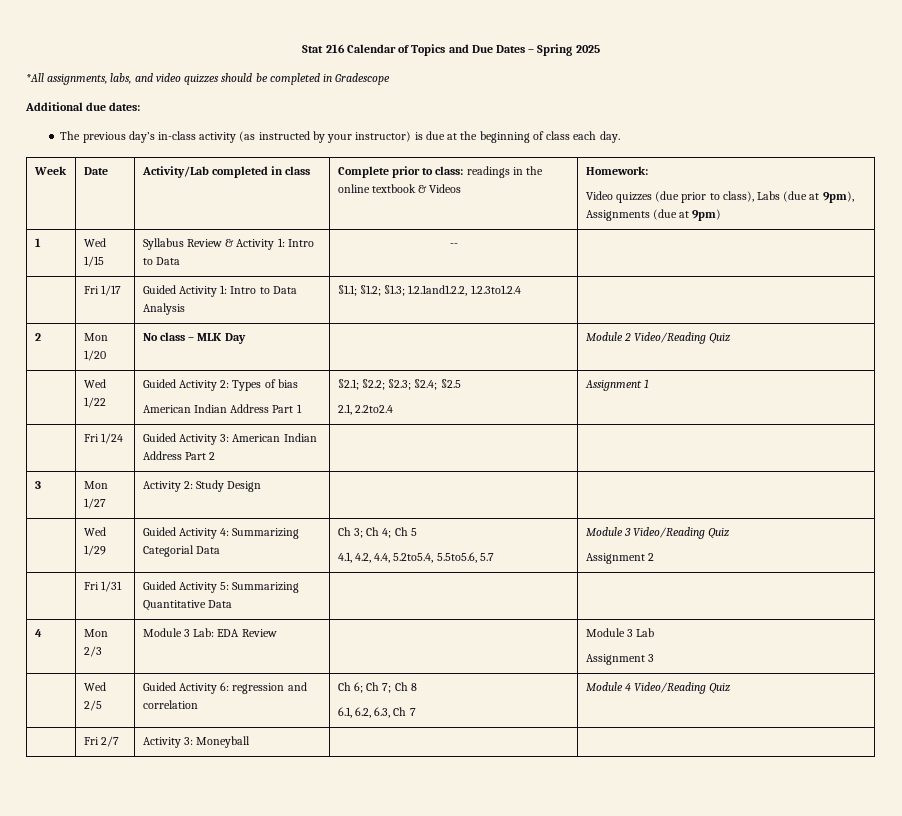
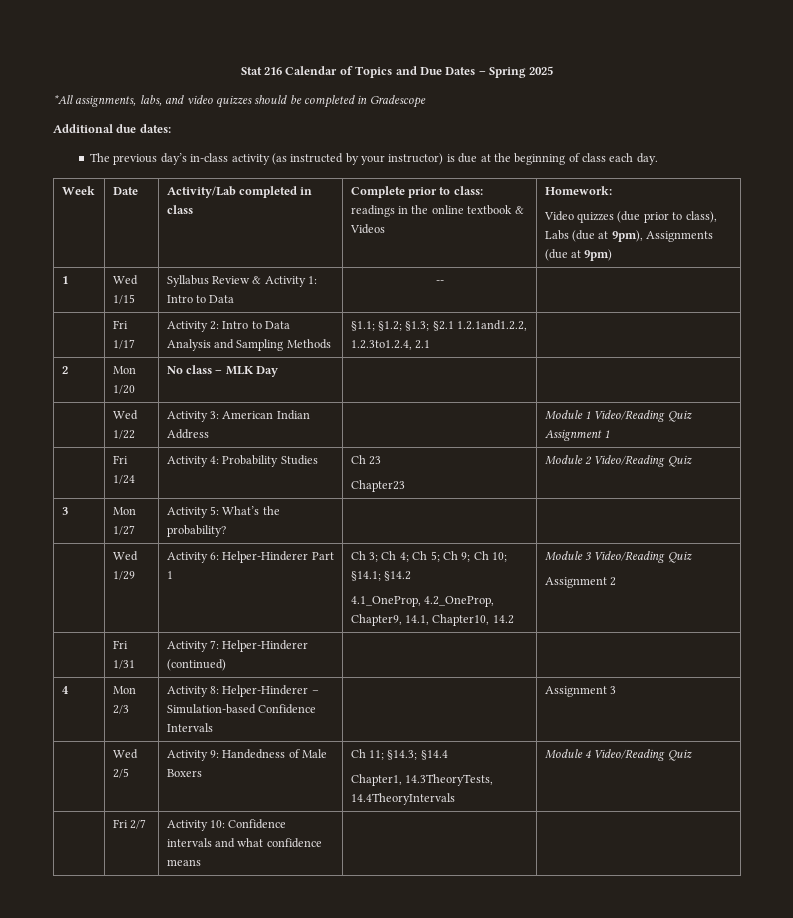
[142,285,228,297] Guided Activity 1: -> [166,321,220,332] Activity 2:
(185, 309) none -> [214,339,331,351] and Sampling Methods
[408,285,521,296] 1.2.1and1.2.2, 1.2.3to1.2.4 -> [432,320,528,331] [350,340,431,350] §2.1 1.2.1and1.2.2, 1.2.3to1.2.4, 2.1
[585,332,732,344] [83,379,106,388] [83,397,106,408] [142,379,298,391] [142,404,302,413] [337,379,461,390] [337,404,393,415] [584,379,649,391] [83,433,123,444] [142,433,317,445] [142,451,216,460] Module 2 Video/Reading Quiz // | Wed 1/22 | Guided Activity 2: Types of bias // American Indian Address Part 1 | §2.1; §2.2; §2.3; §2.4; §2.5 // 2.1, 2.2to2.4 | Assignment 1 // | Fri 1/24 | Guided Activity 3: American Indian Address Part 2 | | -> [112,410,138,420] [112,430,135,439] [166,410,310,422] [166,429,209,439] [544,410,692,422] [544,429,611,441] [112,455,128,464] [112,475,135,484] [166,455,318,467] [350,455,382,465] [350,480,405,492] [544,455,692,467] // | Wed 1/22 | Activity 3: American Indian Address | | Module 1 Video/Reading Quiz Assignment 1 // | Fri 1/24 | Activity 4: Probability Studies | Ch 23 // Chapter23 | Module 2 Video/Reading Quiz
[183,480,262,492] [83,527,106,536] [83,545,106,556] [142,527,300,539] [142,545,220,557] 2: Study Design | | // | Wed 1/29 | Guided Activity 4: Summarizing Categorial Data -> [210,506,280,515] [166,525,226,537] [112,551,138,561] [112,571,135,580] [166,551,334,563] [166,571,173,579] 5: What’s the probability? | | // | Wed 1/29 | Activity 6: Helper-Hinderer Part 1
[410,528,417,536] [337,552,494,563] 5 // 4.1, 4.2, 4.4, 5.2to5.4, 5.5to5.6, 5.7 -> [430,551,508,562] [350,571,412,581] [350,596,495,607] [350,614,514,626] 5; Ch 9; Ch 10; §14.1; §14.2 // 4.1_OneProp, 4.2_OneProp, Chapter9, 14.1, Chapter10, 14.2
[142,581,300,593] [142,600,232,611] [34,629,42,637] [83,629,108,637] [83,646,102,657] [142,628,277,637] [585,628,655,637] [585,654,654,665] [83,682,106,691] [83,700,102,711] [142,682,307,694] [142,700,198,709] [337,682,417,693] [337,707,416,718] Guided Activity 5: Summarizing Quantitative Data | | // 4 | Mon 2/3 | Module 3 Lab: EDA Review | | Module 3 Lab // Assignment 3 // | Wed 2/5 | Guided Activity 6: regression and correlation | Ch 6; Ch 7; Ch 8 // 6.1, 6.2, 6.3, Ch 7 -> [166,640,309,652] [166,659,226,671] [61,686,69,694] [112,686,136,694] [112,705,129,714] [166,685,319,697] [166,704,317,714] [166,723,213,732] [544,686,617,697] [112,749,138,759] [112,768,129,778] [166,749,328,761] [166,769,202,777] [350,749,448,760] [350,774,494,786] [350,793,455,805] Activity 7: Helper-Hinderer (continued) | | // 4 | Mon 2/3 | Activity 8: Helper-Hinderer – Simulation-based Confidence Intervals | | Assignment 3 // | Wed 2/5 | Activity 9: Handedness of Male Boxers | Ch 11; §14.3; §14.4 // Chapter1, 14.3TheoryTests, 14.4TheoryIntervals
[183,736,251,748] 3: Moneyball -> [210,819,287,829] [166,838,322,848] [166,859,201,866] 10: Confidence intervals and what confidence means

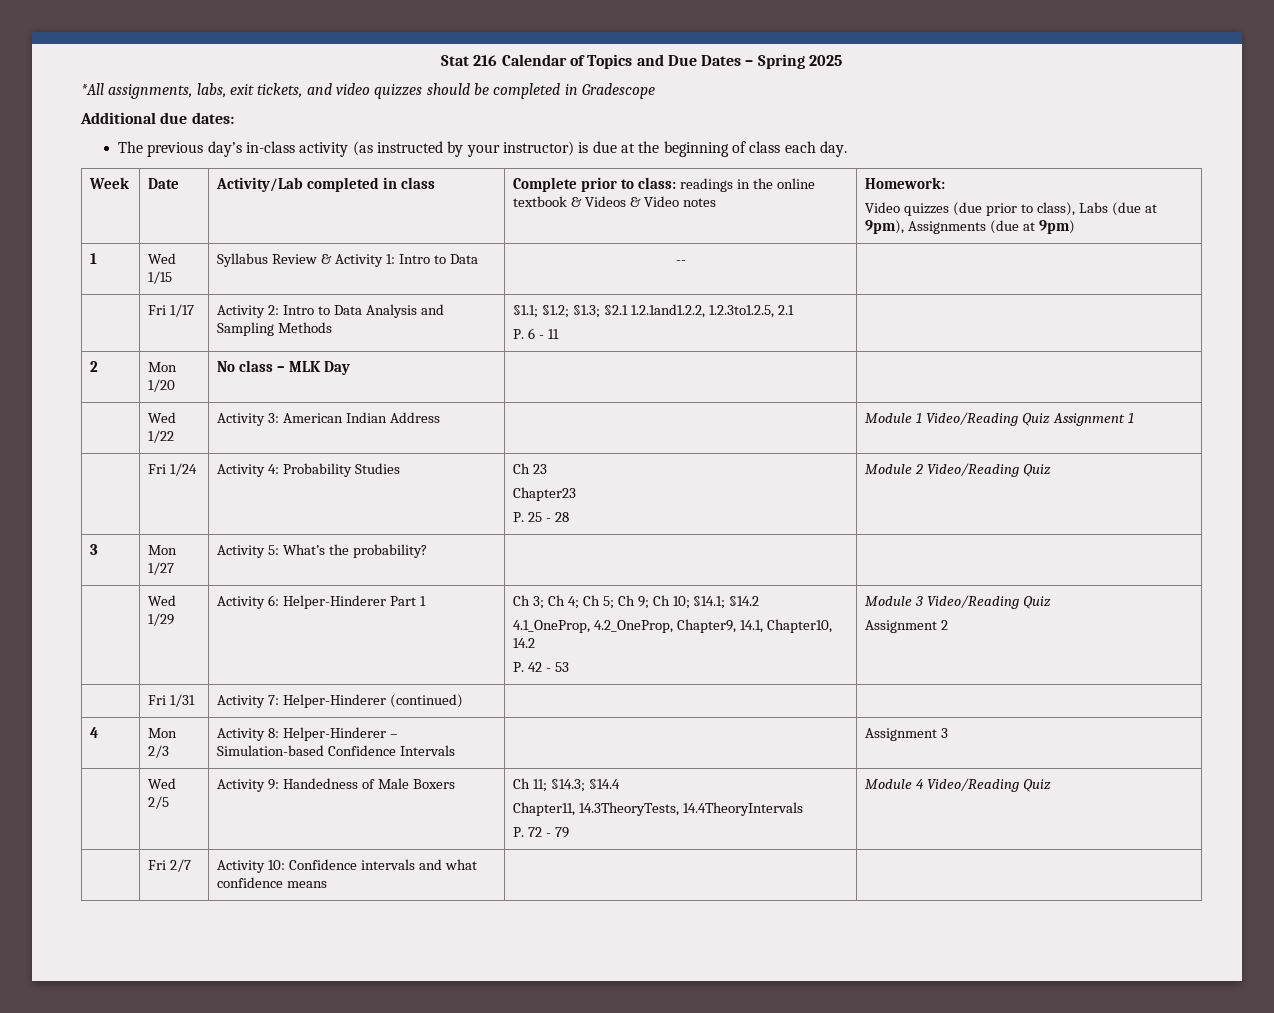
(162, 100) none -> [229,83,303,98] exit tickets,
(385, 229) none -> [630,196,716,207] & Video notes
[350,340,412,350] 1.2.3to1.2.4, -> [708,305,774,318] 1.2.3to1.2.5,
(431, 344) none -> [513,328,560,339] // P. 6 - 11
(405, 486) none -> [513,512,570,522] // P. 25 - 28
(514, 619) none -> [513,662,570,672] // P. 42 - 53
[350,774,402,786] Chapter1, -> [513,802,576,816] Chapter11,
(455, 799) none -> [513,827,570,838] // P. 72 - 79

